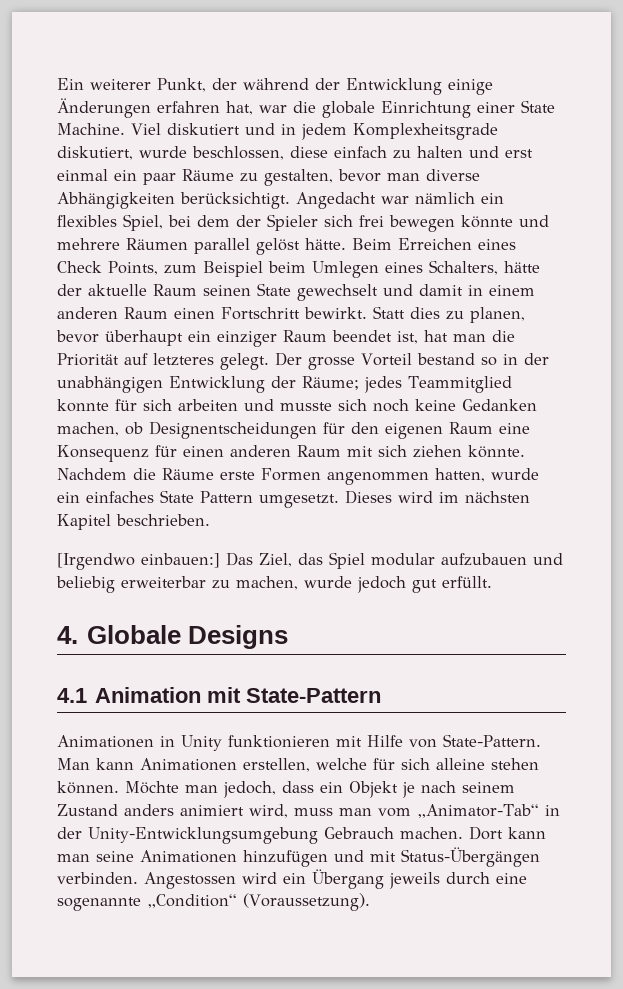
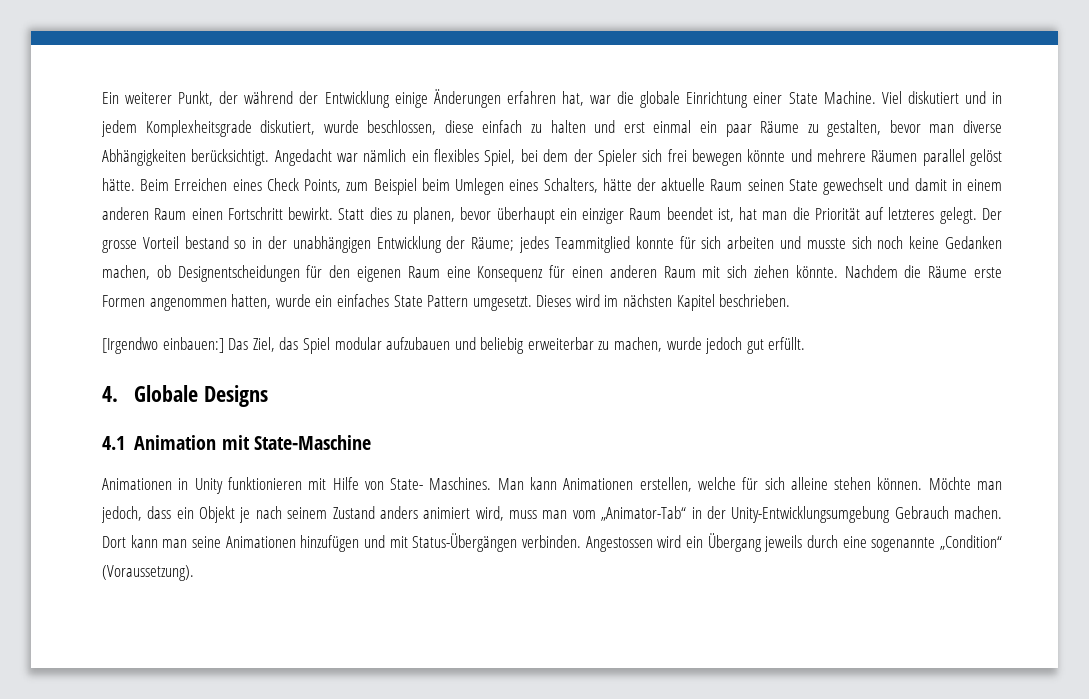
[246,688,382,703] State-Pattern -> [253,435,371,450] State-Maschine
[443,734,541,747] State-Pattern. -> [390,477,492,490] State- Maschines.

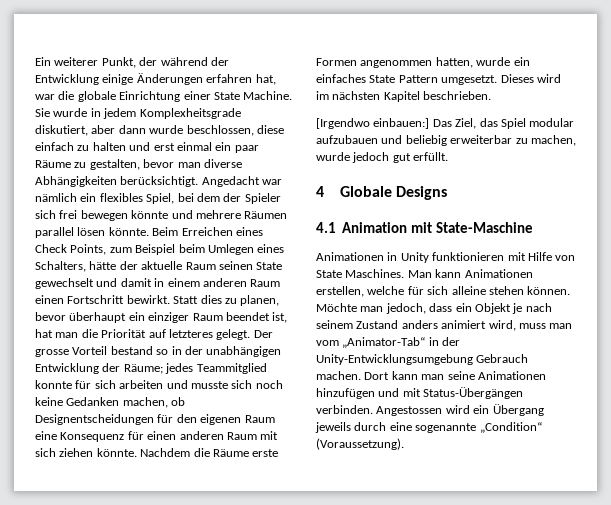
[881,91,986,104] Viel diskutiert und -> [35,108,88,117] Sie wurde
(316, 127) none -> [91,125,146,134] aber dann
[970,149,1003,166] [102,178,135,191] gelöst hätte. -> [77,227,149,236] lösen könnte.
[102,386,118,402] 4. -> [316,186,324,197] 4
[390,478,424,490] State- -> [316,270,342,278] State

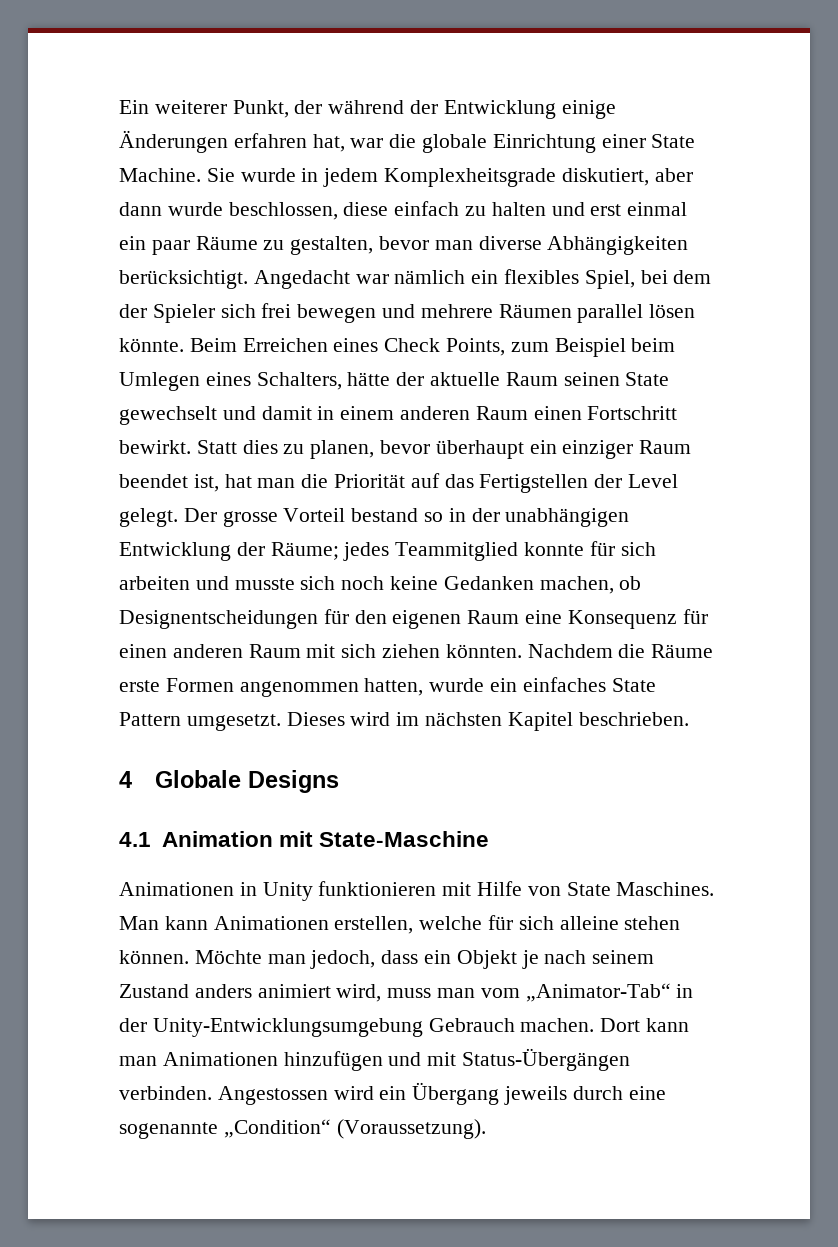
[131,210,169,219] könnte -> (377, 313) none
[168,329,213,338] letzteres -> [444,474,679,493] das Fertigstellen der Level
[96,448,137,457] könnte. -> [445,644,522,658] könnten.
[316,118,575,129] [316,135,576,146] [316,152,449,163] // [Irgendwo einbauen:] Das Ziel, das Spiel modular aufzubauen und beliebig erweiterbar zu machen, wurde jedoch gut erfüllt. -> (689, 719) none
[447,371,475,380] seine -> (157, 1061) none

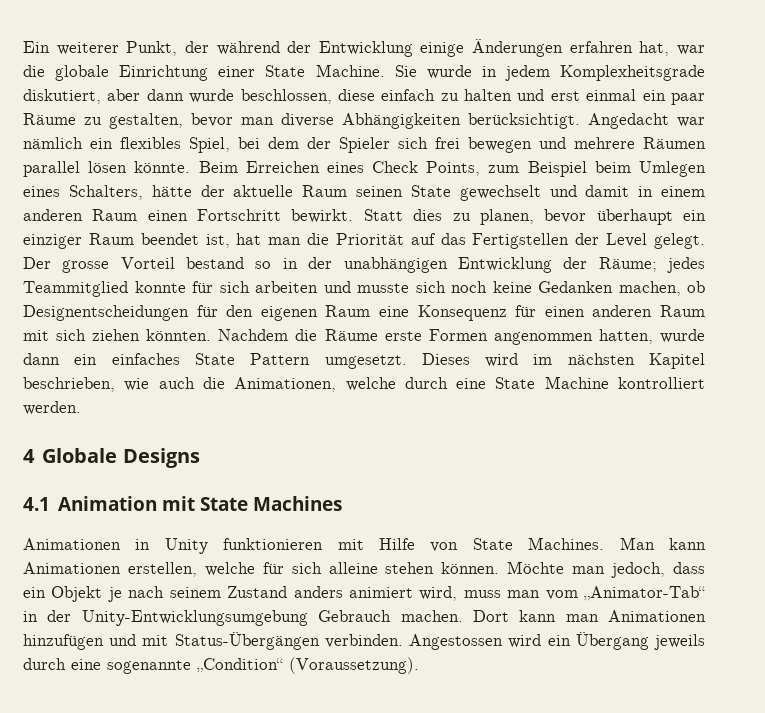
(485, 685) none -> [23,353,60,365] dann
[578,712,689,726] beschrieben. -> [23,376,705,392] [23,401,81,415] beschrieben, wie auch die Animationen, welche durch eine State Machine kontrolliert werden.
[318,831,489,847] State-Maschine -> [200,496,343,511] State Machines
[616,882,715,896] Maschines. -> [528,537,605,550] Machines.

